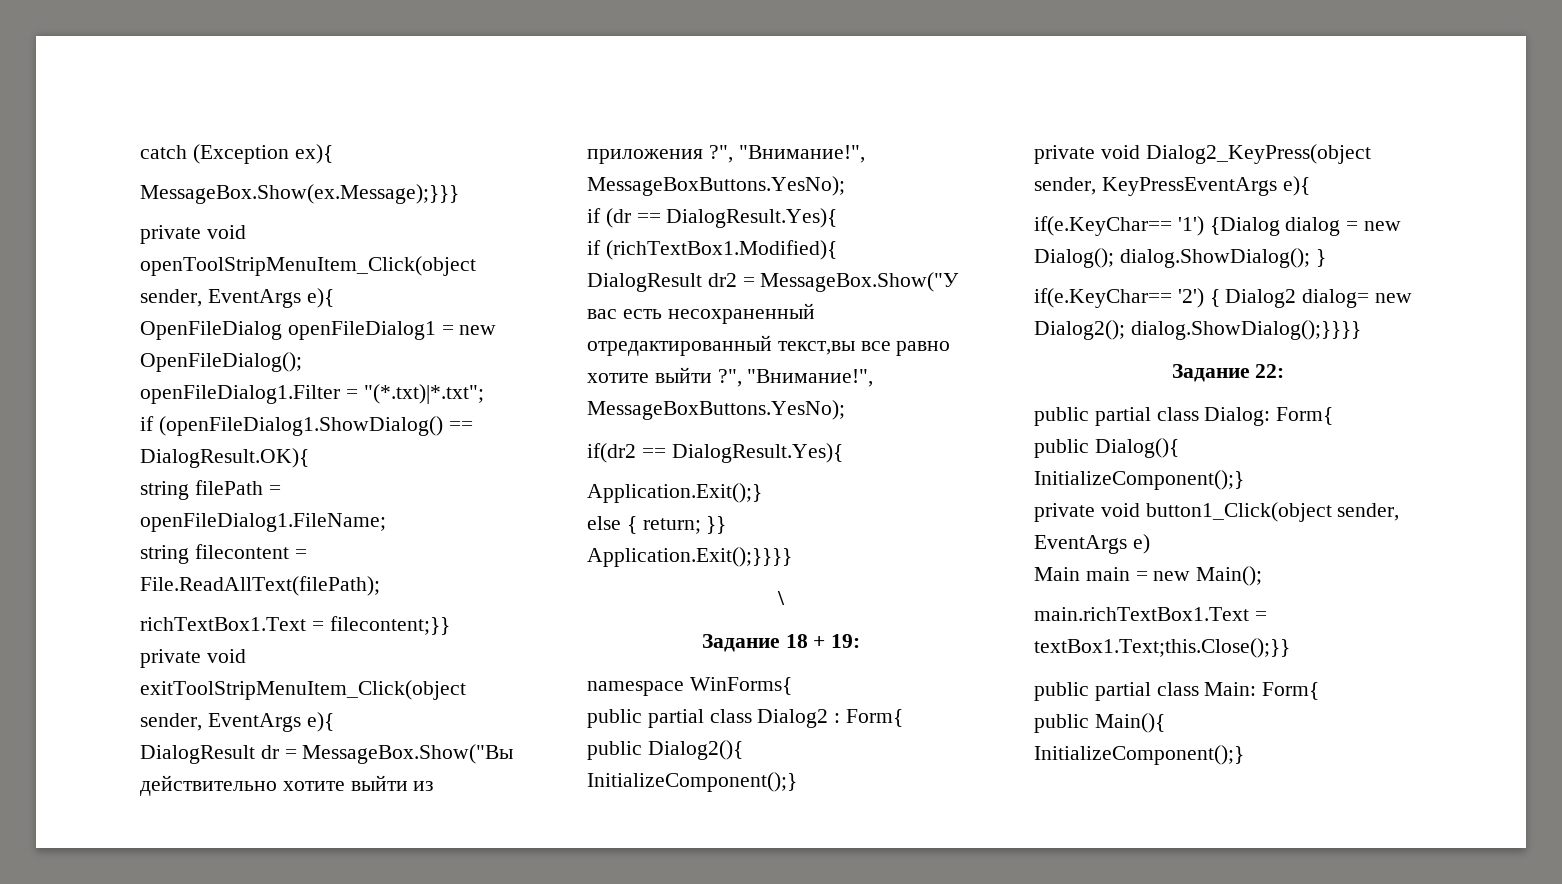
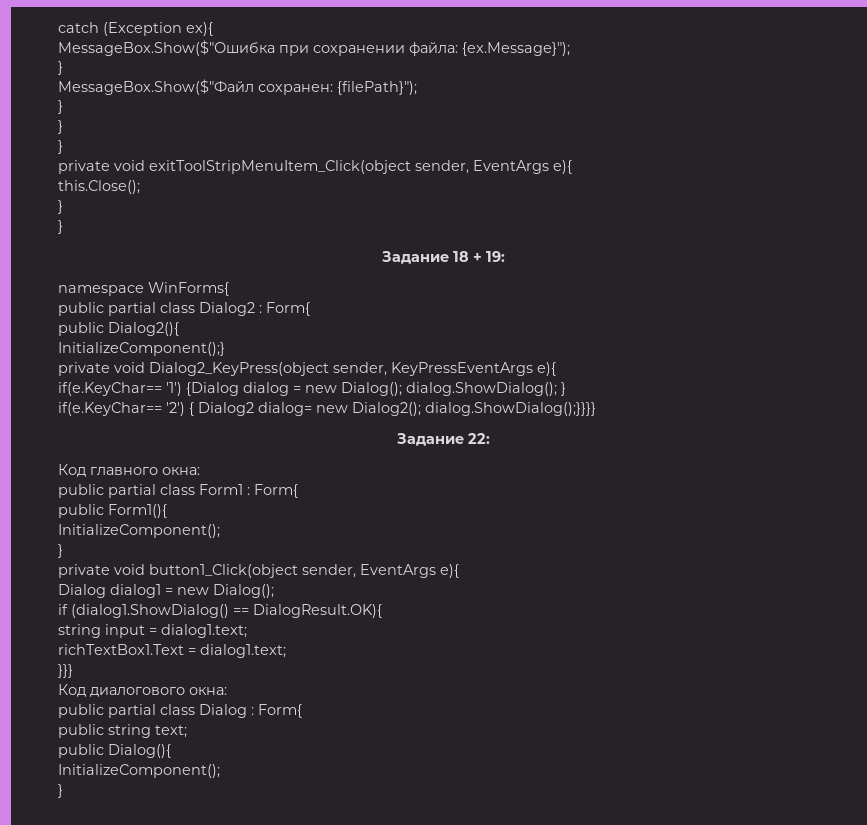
[140,184,459,204] [140,225,246,244] [140,256,476,276] [140,288,334,308] [140,321,497,340] [140,352,302,372] [140,384,484,404] [140,416,473,436] [140,448,309,468] [140,480,281,500] [140,513,386,532] [140,544,307,564] [140,576,380,596] [140,616,450,635] MessageBox.Show(ex.Message);}}} // private void openToolStripMenuItem_Click(object sender, EventArgs e){ // OpenFileDialog openFileDialog1 = new OpenFileDialog(); // openFileDialog1.Filter = "(*.txt)|*.txt"; // if (openFileDialog1.ShowDialog() == DialogResult.OK){ // string filePath = openFileDialog1.FileName; // string filecontent = File.ReadAllText(filePath); // richTextBox1.Text = filecontent;}} -> [58,40,570,56] [58,61,63,75] [58,79,417,95] [58,100,63,114] [58,120,63,134] [58,140,63,154] MessageBox.Show($"Ошибка при сохранении файла: {ex.Message}"); // } // MessageBox.Show($"Файл сохранен: {filePath}"); // } // } // }
[140,744,514,764] [140,775,435,796] [587,145,865,164] [587,176,845,196] [587,208,838,228] [587,240,837,260] [587,272,960,292] [587,303,815,324] [587,335,951,356] [587,367,874,387] [587,400,845,420] [587,443,843,463] [587,483,762,503] [587,516,727,534] [587,547,792,567] [777,591,785,605] DialogResult dr = MessageBox.Show("Вы действительно хотите выйти из приложения ?", "Внимание!", MessageBoxButtons.YesNo); // if (dr == DialogResult.Yes){ // if (richTextBox1.Modified){ // DialogResult dr2 = MessageBox.Show("У вас есть несохраненный отредактированный текст,вы все равно хотите выйти ?", "Внимание!", MessageBoxButtons.YesNo); // if(dr2 == DialogResult.Yes){ // Application.Exit();} // else { return; }} // Application.Exit();}}}} // \ -> [58,180,140,194] [58,200,63,214] [58,220,63,234] this.Close(); // } // }
[1034,407,1334,426] [1034,438,1179,458] [1034,470,1244,490] // public partial class Dialog: Form{ // public Dialog(){ // InitializeComponent();} -> [58,464,200,477] [58,484,298,498] [58,504,167,518] [58,524,220,538] [58,544,63,558] // Код главного окна: // public partial class Form1 : Form{ // public Form1(){ // InitializeComponent(); // }
[1132,534,1150,554] [1034,566,1263,586] [1034,607,1267,621] [1034,638,1290,658] [1034,682,1320,701] [1034,713,1165,733] [1034,745,1244,765] e) // Main main = new Main(); // main.richTextBox1.Text = textBox1.Text;this.Close();}} // public partial class Main: Form{ // public Main(){ // InitializeComponent();} -> [440,564,459,578] [58,584,274,598] [58,604,382,618] [58,624,247,638] [58,644,286,658] [58,664,73,678] [58,684,227,697] [58,704,302,718] [58,724,187,738] [58,744,171,758] [58,764,220,778] [58,784,63,798] e){ // Dialog dialog1 = new Dialog(); // if (dialog1.ShowDialog() == DialogResult.OK){ // string input = dialog1.text; // richTextBox1.Text = dialog1.text; // }}} // Код диалогового окна: // public partial class Dialog : Form{ // public string text; // public Dialog(){ // InitializeComponent(); // }

